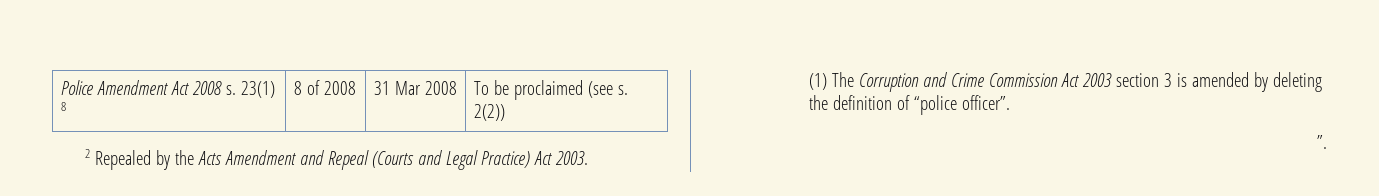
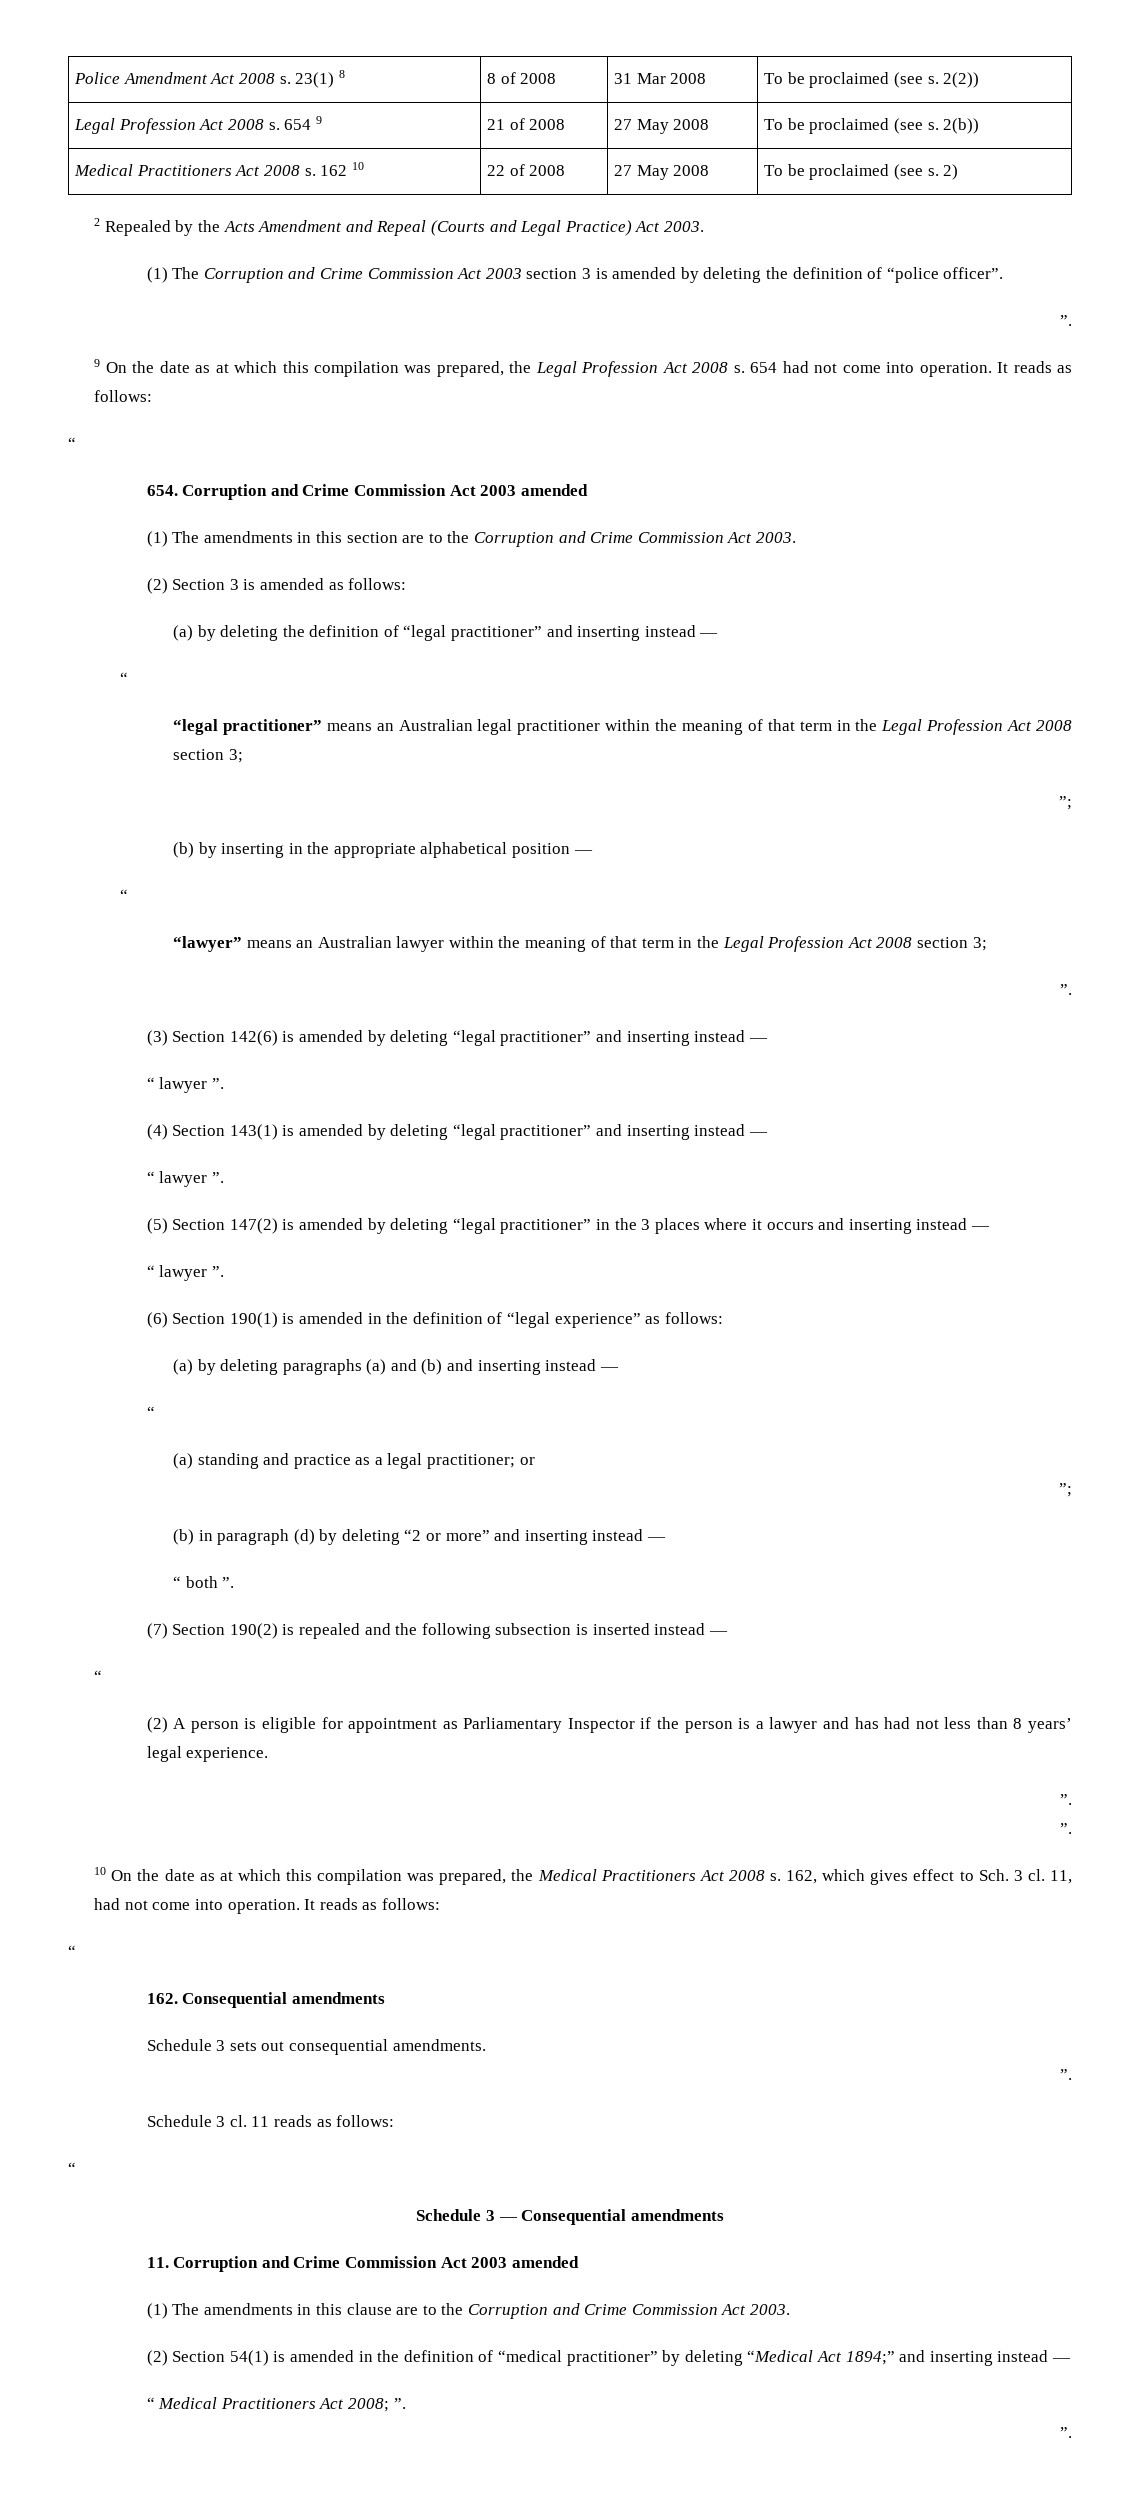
(505, 112) none -> [74,116,322,134] [487,118,566,130] [614,119,710,134] [764,118,980,134] [74,162,364,176] [487,164,566,176] [614,165,710,180] [764,164,959,180] // Legal Profession Act 2008 s. 654 9 | 21 of 2008 | 27 May 2008 | To be proclaimed (see s. 2(b)) // Medical Practitioners Act 2008 s. 162 10 | 22 of 2008 | 27 May 2008 | To be proclaimed (see s. 2)
(1327, 142) none -> [94,359,1073,377] [94,390,153,402] [68,437,76,449] [146,484,588,500] [146,531,796,547] [146,578,407,594] [172,625,719,641] [120,672,129,684] [172,719,1072,735] [172,749,243,763] [1059,796,1072,810] [172,842,593,858] [120,889,129,901] [172,936,987,952] [1060,984,1072,995] [146,1030,768,1046] [146,1077,224,1093] [146,1124,768,1140] [146,1171,224,1187] [146,1218,990,1234] [146,1265,224,1281] [146,1312,723,1328] [172,1359,619,1375] [146,1406,155,1418] [172,1453,535,1469] [1059,1483,1072,1497] [172,1529,667,1545] [172,1576,235,1588] [146,1623,728,1639] [94,1670,103,1682] [146,1717,1072,1733] [146,1746,269,1762] [1060,1794,1072,1805] [1060,1823,1072,1834] [94,1867,1072,1885] [94,1898,440,1914] [68,1945,76,1957] [146,1992,385,2008] [146,2039,486,2055] [1060,2069,1072,2080] [146,2115,395,2127] [68,2162,76,2174] [416,2209,724,2225] [146,2256,579,2272] [146,2303,790,2319] [146,2350,1071,2366] [146,2397,406,2412] [1060,2427,1072,2438] // 9 On the date as at which this compilation was prepared, the Legal Profession Act 2008 s. 654 had not come into operation. It reads as follows: // “ // 654. Corruption and Crime Commission Act 2003 amended // (1) The amendments in this section are to the Corruption and Crime Commission Act 2003. // (2) Section 3 is amended as follows: // (a) by deleting the definition of “legal practitioner” and inserting instead — // “ // “legal practitioner” means an Australian legal practitioner within the meaning of that term in the Legal Profession Act 2008 section 3; // ”; // (b) by inserting in the appropriate alphabetical position — // “ // “lawyer” means an Australian lawyer within the meaning of that term in the Legal Profession Act 2008 section 3; // ”. // (3) Section 142(6) is amended by deleting “legal practitioner” and inserting instead — // “ lawyer ”. // (4) Section 143(1) is amended by deleting “legal practitioner” and inserting instead — // “ lawyer ”. // (5) Section 147(2) is amended by deleting “legal practitioner” in the 3 places where it occurs and inserting instead — // “ lawyer ”. // (6) Section 190(1) is amended in the definition of “legal experience” as follows: // (a) by deleting paragraphs (a) and (b) and inserting instead — // “ // (a) standing and practice as a legal practitioner; or // ”; // (b) in paragraph (d) by deleting “2 or more” and inserting instead — // “ both ”. // (7) Section 190(2) is repealed and the following subsection is inserted instead — // “ // (2) A person is eligible for appointment as Parliamentary Inspector if the person is a lawyer and has had not less than 8 years’ legal experience. // ”. // ”. // 10 On the date as at which this compilation was prepared, the Medical Practitioners Act 2008 s. 162, which gives effect to Sch. 3 cl. 11, had not come into operation. It reads as follows: // “ // 162. Consequential amendments // Schedule 3 sets out consequential amendments. // ”. // Schedule 3 cl. 11 reads as follows: // “ // Schedule 3 — Consequential amendments // 11. Corruption and Crime Commission Act 2003 amended // (1) The amendments in this clause are to the Corruption and Crime Commission Act 2003. // (2) Section 54(1) is amended in the definition of “medical practitioner” by deleting “Medical Act 1894;” and inserting instead — // “ Medical Practitioners Act 2008; ”. // ”.

